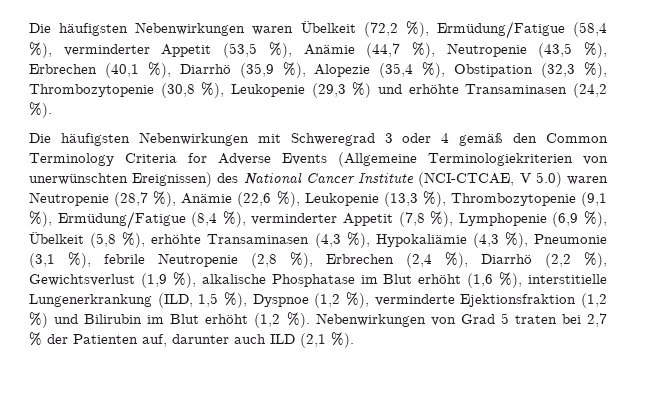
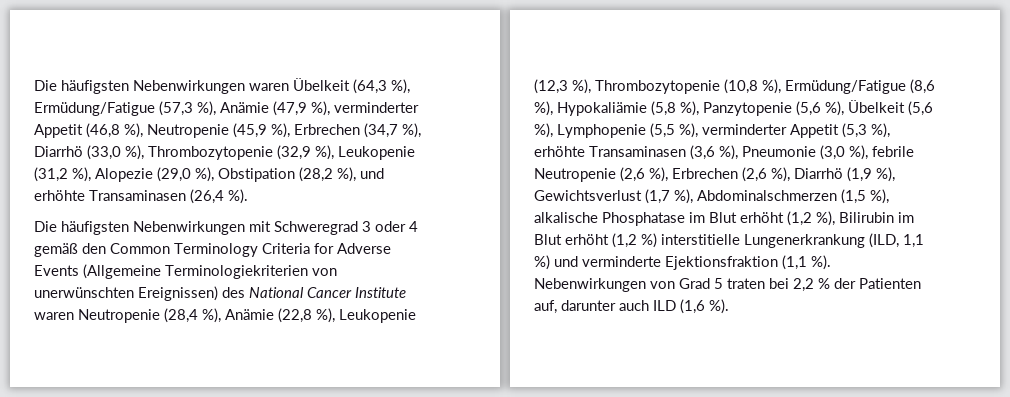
[363,21,607,39] [29,42,401,58] (72,2 %), Ermüdung/Fatigue (58,4 %), verminderter Appetit (53,5 %), Anämie (44,7 -> [353,79,410,94] [34,101,419,116] [34,123,120,138] (64,3 %), Ermüdung/Fatigue (57,3 %), Anämie (47,9 %), verminderter Appetit (46,8
[538,42,607,58] [29,62,274,78] (43,5 %), Erbrechen (40,1 %), Diarrhö (35,9 -> [233,123,421,138] [34,145,415,160] [34,167,68,182] (45,9 %), Erbrechen (34,7 %), Diarrhö (33,0 %), Thrombozytopenie (32,9 %), Leukopenie (31,2
[379,63,414,78] (35,4 -> [157,167,191,182] (29,0
[541,62,607,78] [29,82,372,98] (32,3 %), Thrombozytopenie (30,8 %), Leukopenie (29,3 %) -> [299,167,356,182] (28,2 %),
[573,83,608,98] (24,2 -> [190,189,224,204] (26,4
[418,172,562,187] (NCI-CTCAE, V 5.0) -> (406, 292) none
[114,191,608,207] [29,211,608,229] [29,232,499,248] (28,7 %), Anämie (22,6 %), Leukopenie (13,3 %), Thrombozytopenie (9,1 %), Ermüdung/Fatigue (8,4 %), verminderter Appetit (7,8 %), Lymphopenie (6,9 %), Übelkeit (5,8 %), erhöhte Transaminasen (4,3 %), Hypokaliämie (4,3 -> [164,308,416,323] [534,79,935,94] [534,100,933,116] [534,123,890,138] [534,145,715,160] (28,4 %), Anämie (22,8 %), Leukopenie (12,3 %), Thrombozytopenie (10,8 %), Ermüdung/Fatigue (8,6 %), Hypokaliämie (5,8 %), Panzytopenie (5,6 %), Übelkeit (5,6 %), Lymphopenie (5,5 %), verminderter Appetit (5,3 %), erhöhte Transaminasen (3,6
[29,253,55,268] (3,1 -> [820,145,845,160] (3,0
[251,252,571,268] (2,8 %), Erbrechen (2,4 %), Diarrhö (2,2 -> [620,167,872,182] (2,6 %), Erbrechen (2,6 %), Diarrhö (1,9
[140,273,167,288] (1,9 -> [645,189,866,204] (1,7 %), Abdominalschmerzen (1,5
[467,272,607,288] [29,292,607,308] [29,312,79,328] (1,6 %), interstitielle Lungenerkrankung (ILD, 1,5 %), Dyspnoe (1,2 %), verminderte Ejektionsfraktion (1,2 %) und -> [787,211,835,226] (1,2 %),
(281, 320) none -> [641,233,924,248] [534,255,807,270] %) interstitielle Lungenerkrankung (ILD, 1,1 %) und verminderte Ejektionsfraktion (1,1
[587,313,607,327] 2,7 -> [793,278,814,292] 2,2
[300,333,326,348] (2,1 -> [680,299,705,314] (1,6

